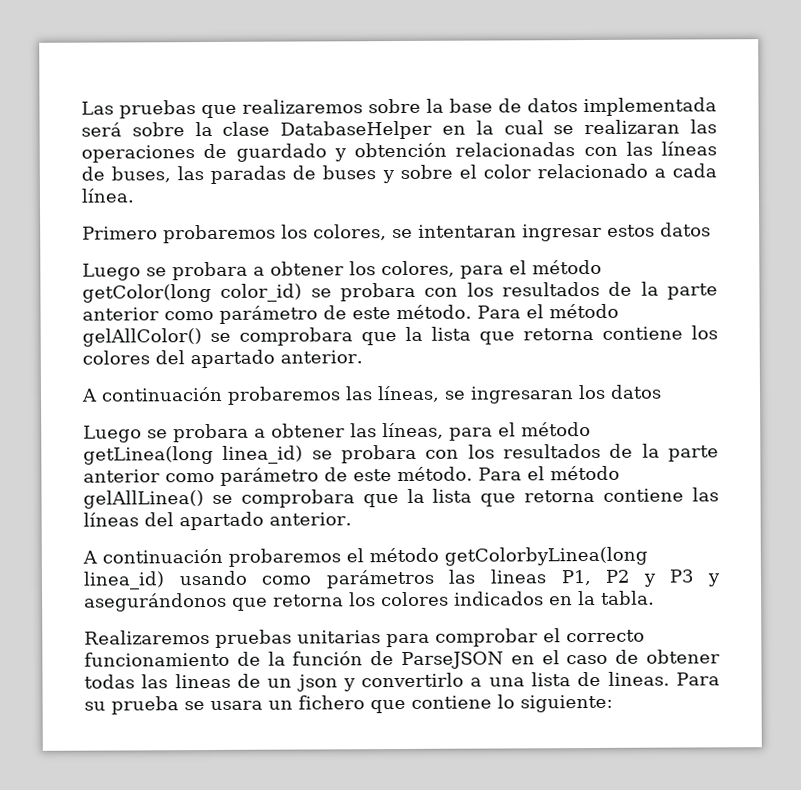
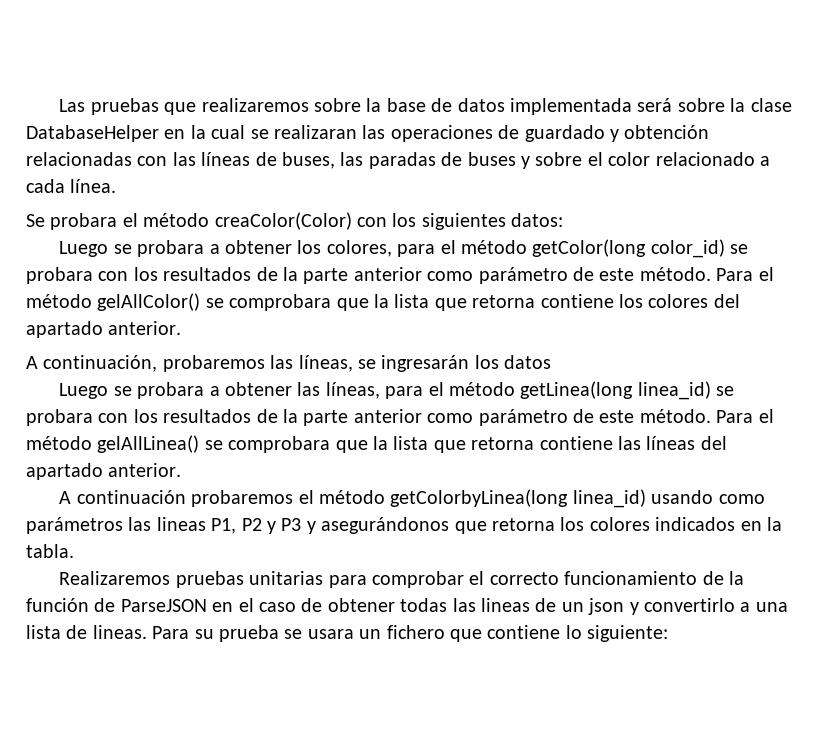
[82,222,711,244] Primero probaremos los colores, se intentaran ingresar estos datos -> [26,212,564,230] Se probara el método creaColor(Color) con los siguientes datos:
[101,386,223,402] continuación -> [43,355,158,372] continuación,
[470,386,574,404] ingresaran -> [381,355,470,372] ingresarán

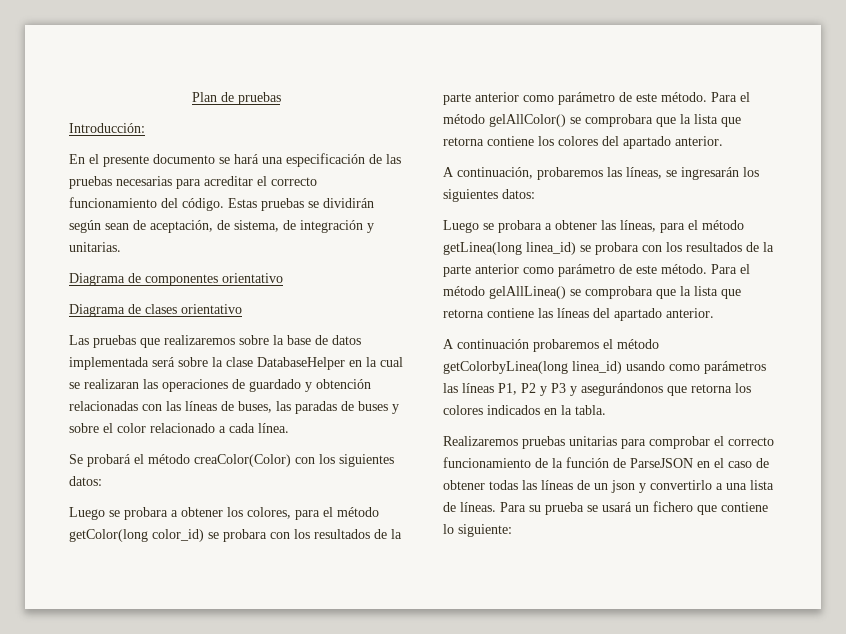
(59, 105) none -> [191,92,281,105] [69,123,145,133] [69,153,401,167] [69,176,317,189] [69,197,374,211] [69,220,374,233] [69,242,121,252] [69,273,283,286] [69,304,242,317] Plan de pruebas // Introducción: // En el presente documento se hará una especificación de las pruebas necesarias para acreditar el correcto funcionamiento del código. Estas pruebas se dividirán según sean de aceptación, de sistema, de integración y unitarias. // Diagrama de componentes orientativo // Diagrama de clases orientativo //
[50,213,118,230] probara -> [87,454,131,467] probará
[504,355,552,369] datos -> [443,189,535,202] siguientes datos:
[156,517,206,531] lineas -> [462,383,494,393] líneas
[480,598,530,612] lineas -> [541,480,573,490] líneas
[92,625,147,639] lineas. -> [460,502,496,512] líneas.
[307,629,354,639] usara -> [602,502,632,512] usará

